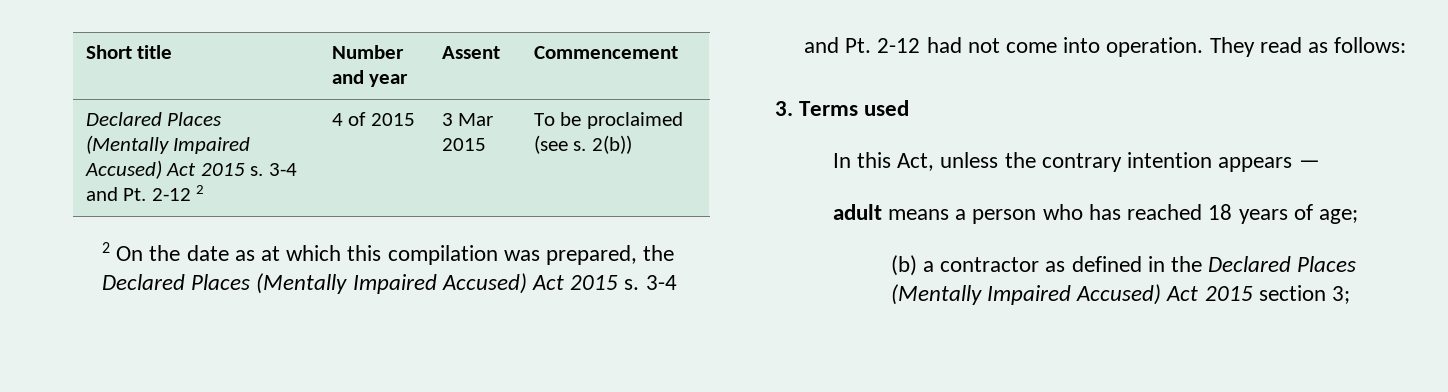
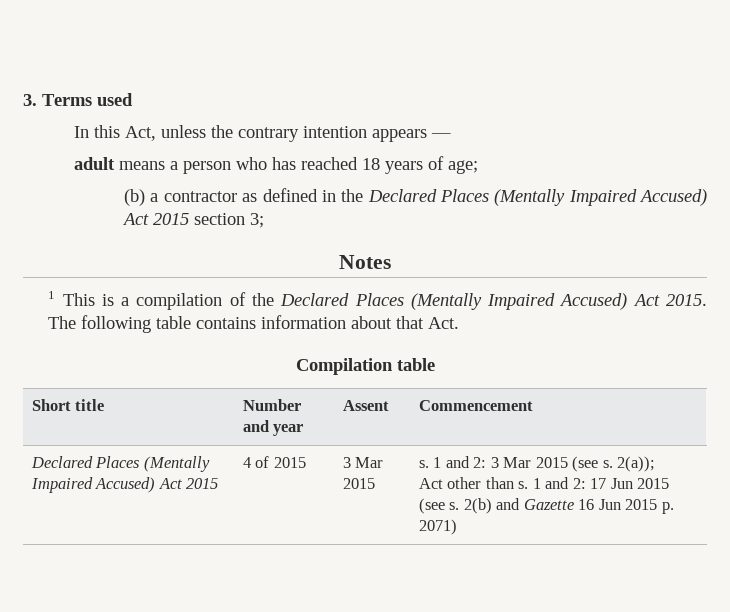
[85,45,173,59] [331,45,404,59] [331,70,409,87] [441,46,500,59] [533,46,678,59] [85,112,222,126] [85,135,251,154] [84,160,297,179] [85,185,205,201] [331,112,415,126] [441,113,494,126] [441,138,486,151] [533,112,683,129] [533,135,632,154] [101,242,675,265] [101,273,677,294] [803,37,1407,57] Short title | Number and year | Assent | Commencement // Declared Places (Mentally Impaired Accused) Act 2015 s. 3-4 and Pt. 2-12 2 | 4 of 2015 | 3 Mar 2015 | To be proclaimed (see s. 2(b)) // 2 On the date as at which this compilation was prepared, the Declared Places (Mentally Impaired Accused) Act 2015 s. 3-4 and Pt. 2-12 had not come into operation. They read as follows: // -> (23, 100) none
(1350, 295) none -> [339,255,391,269] [48,291,707,310] [48,315,460,333] [295,358,435,375] [31,399,105,411] [242,399,301,411] [242,420,304,436] [342,400,389,411] [418,400,533,411] [30,456,210,472] [30,477,219,493] [242,456,306,468] [342,457,384,468] [342,478,375,489] [418,456,655,472] [418,477,669,489] [418,498,674,514] [418,519,457,535] // Notes // 1 This is a compilation of the Declared Places (Mentally Impaired Accused) Act 2015. The following table contains information about that Act. // Compilation table // Short title | Number and year | Assent | Commencement // Declared Places (Mentally Impaired Accused) Act 2015 | 4 of 2015 | 3 Mar 2015 | s. 1 and 2: 3 Mar 2015 (see s. 2(a)); // Act other than s. 1 and 2: 17 Jun 2015 (see s. 2(b) and Gazette 16 Jun 2015 p. 2071)

